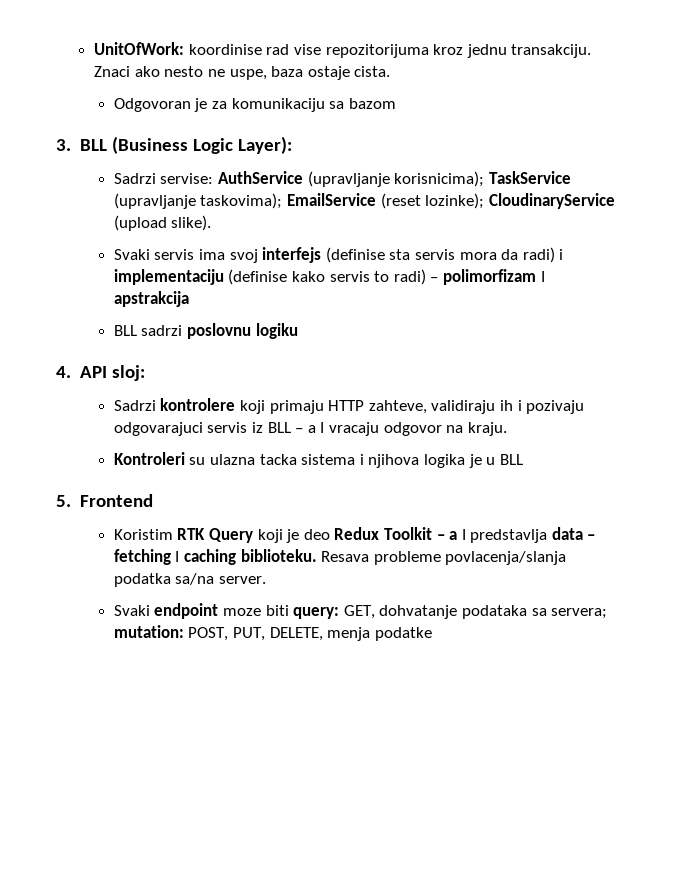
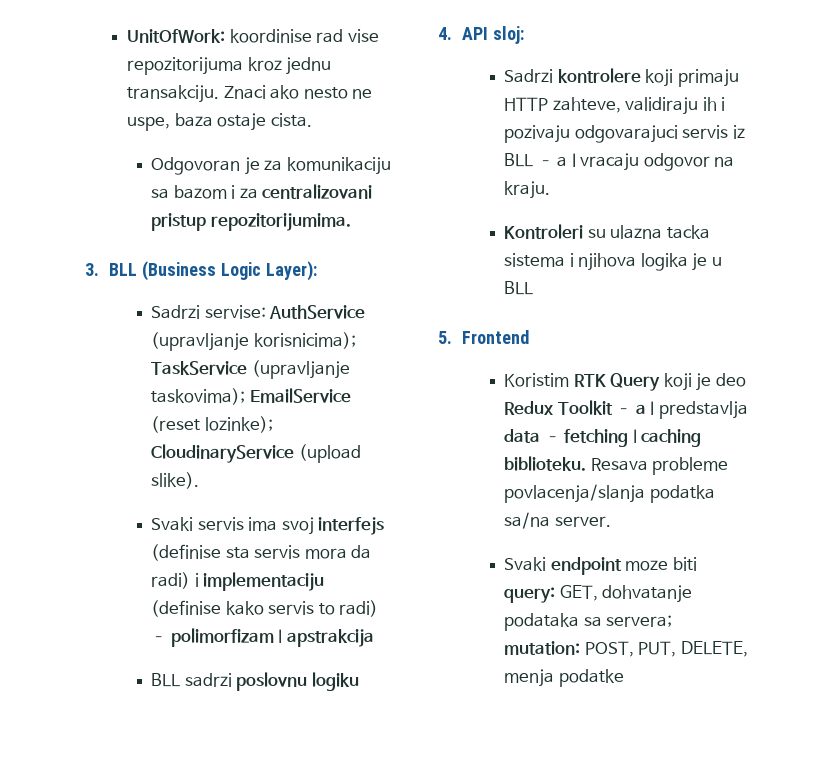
(396, 103) none -> [231,184,373,199] [151,213,351,231] i za centralizovani pristup repozitorijumima.

